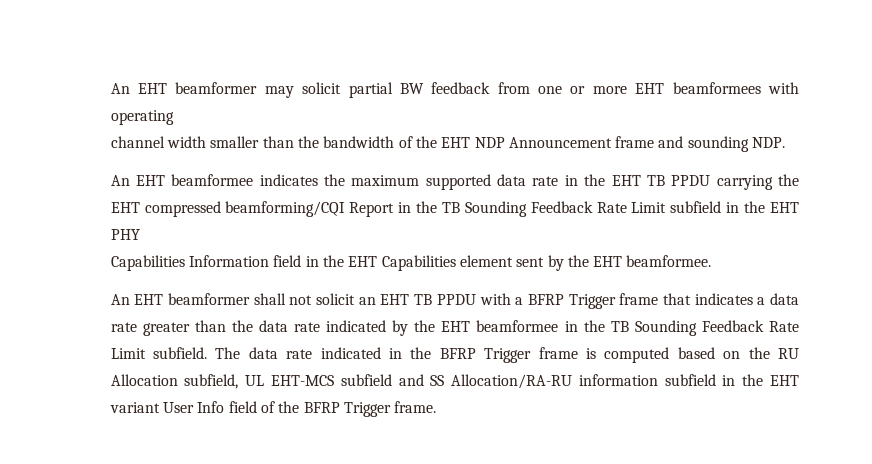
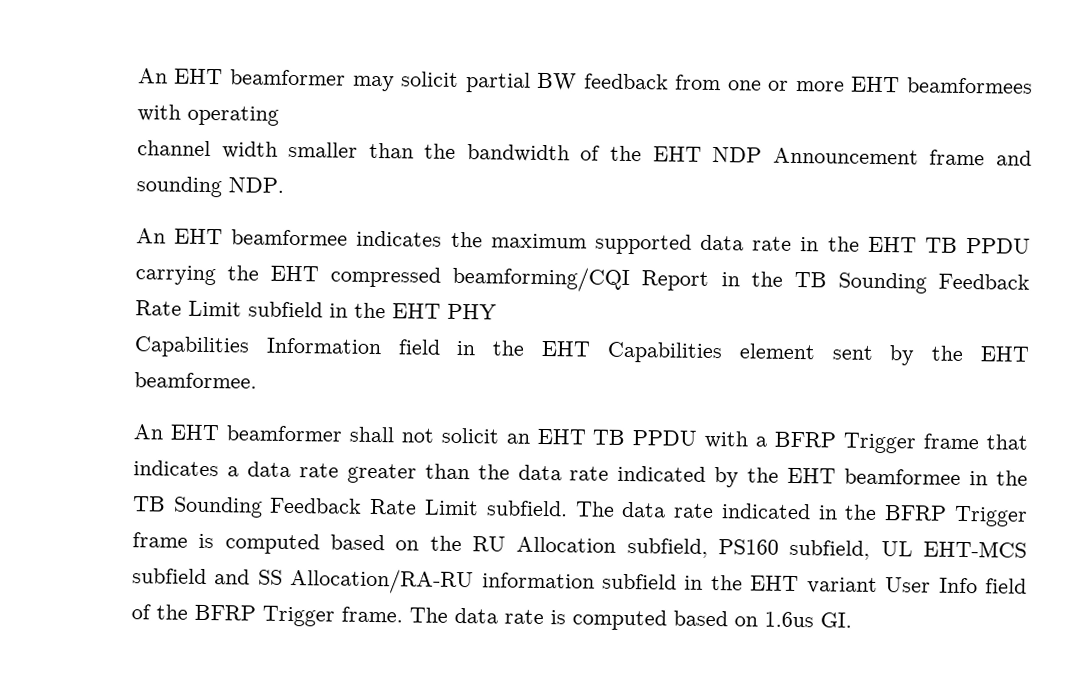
(239, 381) none -> [717,539,871,560] PS160 subfield,
(437, 407) none -> [408,607,852,631] The data rate is computed based on 1.6us GI.

